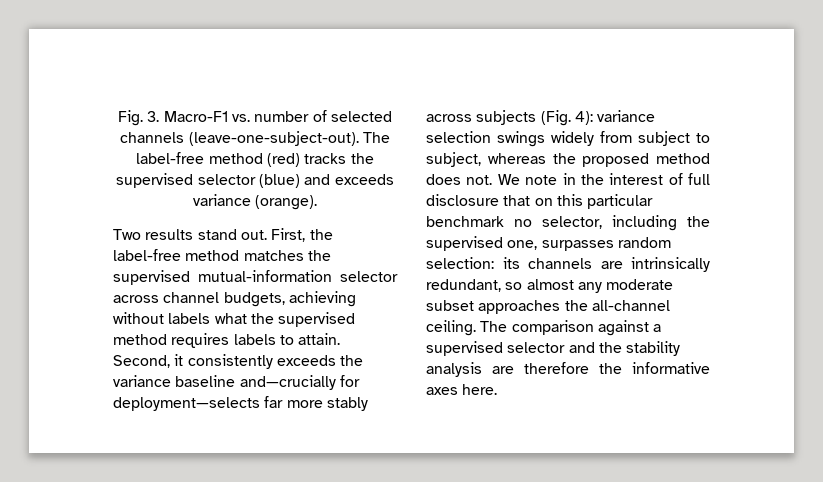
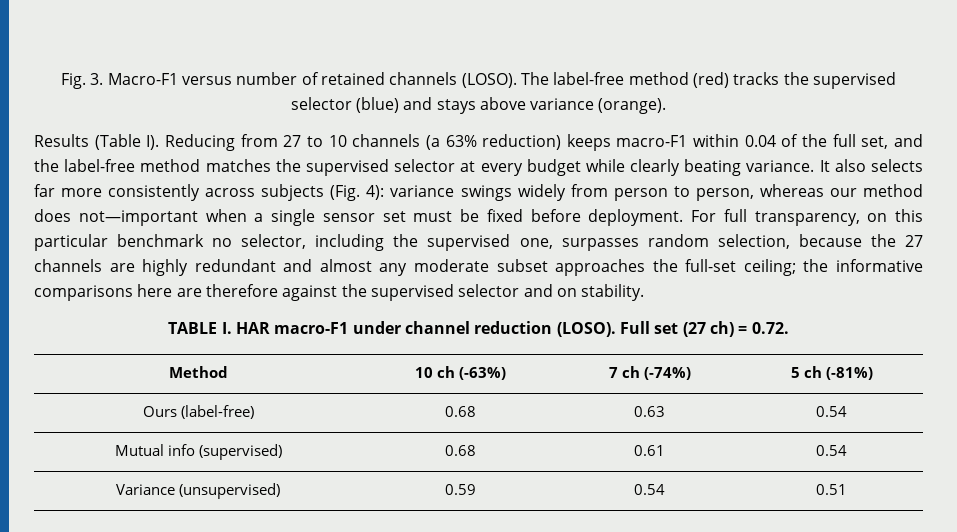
[232,114,251,122] vs. -> [182,76,233,85] versus
[330,111,392,122] [120,131,359,146] selected channels (leave-one-subject-out). -> [321,72,517,88] retained channels (LOSO).
[334,174,394,185] exceeds -> [436,97,526,114] stays above
[113,228,306,242] Two results stand out. First, -> [34,134,924,151] Results (Table I). Reducing from 27 to 10 channels (a 63% reduction) keeps macro-F1 within 0.04 of the full set, and
[198,270,398,282] [113,291,356,307] [113,312,356,327] [113,333,341,348] [113,354,364,369] [113,375,360,390] [113,397,260,411] mutual-information selector across channel budgets, achieving without labels what the supervised method requires labels to attain. Second, it consistently exceeds the variance baseline and—crucially for deployment—selects -> [394,159,923,176] selector at every budget while clearly beating variance. It also selects
[326,397,368,411] stably -> [108,184,201,201] consistently
[426,131,491,143] selection -> (455, 191) none
[638,131,710,146] [426,152,710,167] [426,173,710,185] [426,194,531,206] subject to subject, whereas the proposed method does not. We note in the interest of full disclosure that -> [613,184,923,201] [34,209,860,226] person to person, whereas our method does not—important when a single sensor set must be fixed before deployment. For full transparency,
[426,257,710,272] [426,279,523,292] selection: its channels are intrinsically redundant, so -> [717,234,924,249] [34,259,313,276] selection, because the 27 channels are highly redundant and
[591,300,670,311] [426,320,662,336] [426,341,681,356] [426,362,710,377] [426,384,498,395] all-channel ceiling. The comparison against a supervised selector and the stability analysis are therefore the informative axes here. -> [685,259,923,276] [34,284,645,301] [168,321,789,337] [168,366,228,378] [414,366,506,380] [608,366,691,380] [790,366,873,380] [142,405,254,419] [444,406,476,417] [634,406,665,417] [816,406,847,417] [114,444,282,460] [444,445,476,456] [634,445,665,456] [816,445,847,456] [116,483,280,499] [444,484,476,495] [634,484,665,495] [816,484,847,495] full-set ceiling; the informative comparisons here are therefore against the supervised selector and on stability. // TABLE I. HAR macro-F1 under channel reduction (LOSO). Full set (27 ch) = 0.72. // Method | 10 ch (-63%) | 7 ch (-74%) | 5 ch (-81%) // Ours (label-free) | 0.68 | 0.63 | 0.54 // Mutual info (supervised) | 0.68 | 0.61 | 0.54 // Variance (unsupervised) | 0.59 | 0.54 | 0.51

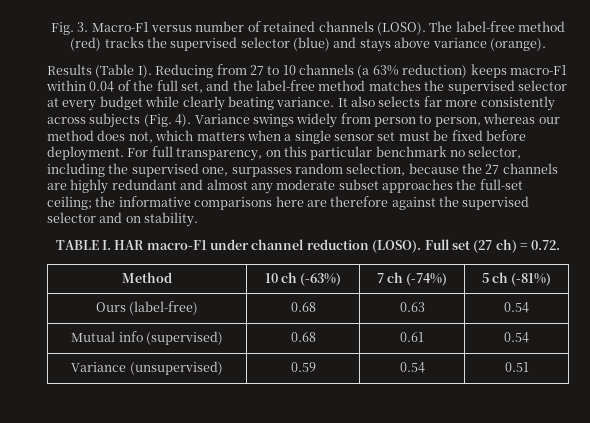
[366,185,455,200] 4): variance -> [175,114,250,127] 4). Variance
[78,210,198,226] not—important -> [128,130,245,143] not, which matters

